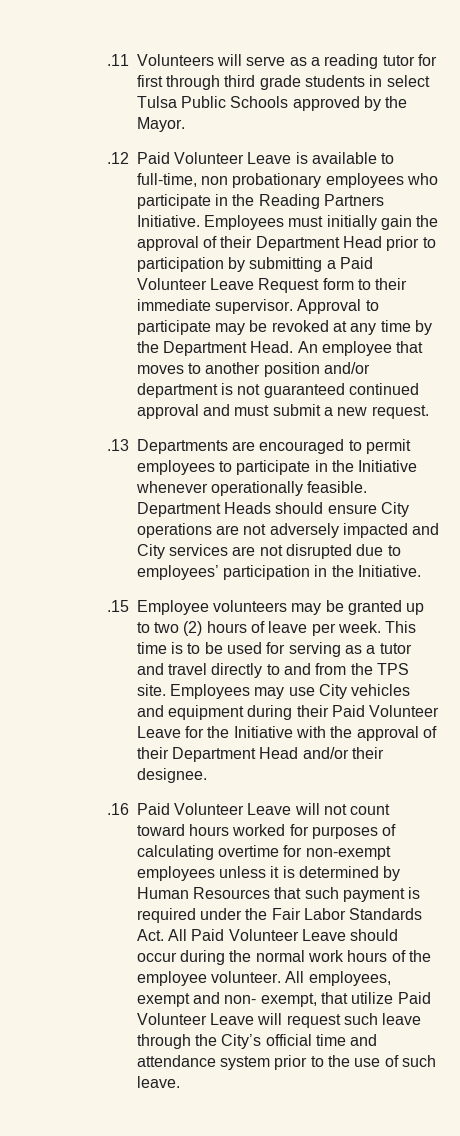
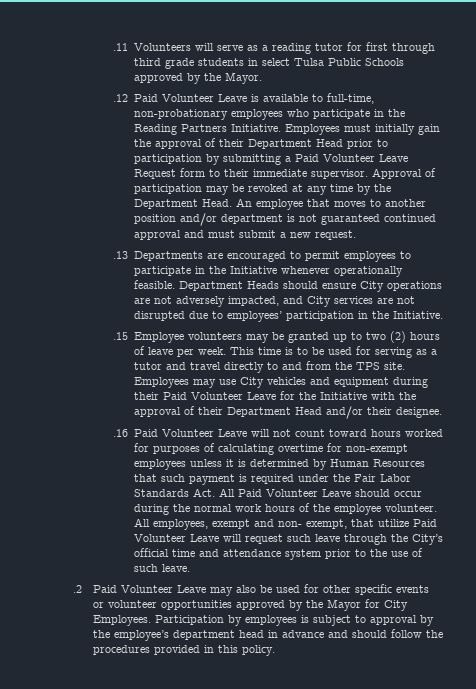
[201,173,322,188] non probationary -> [133,109,228,120] non-probationary
[365,300,379,311] [136,320,211,335] to participate -> [424,168,436,177] [133,184,202,194] of participation
[343,523,409,538] impacted -> [227,296,279,306] impacted,
(180, 1082) none -> [72,584,429,596] [92,599,408,611] [92,615,434,626] [92,629,443,641] [92,645,275,656] // .2 Paid Volunteer Leave may also be used for other specific events or volunteer opportunities approved by the Mayor for City Employees. Participation by employees is subject to approval by the employee’s department head in advance and should follow the procedures provided in this policy.

